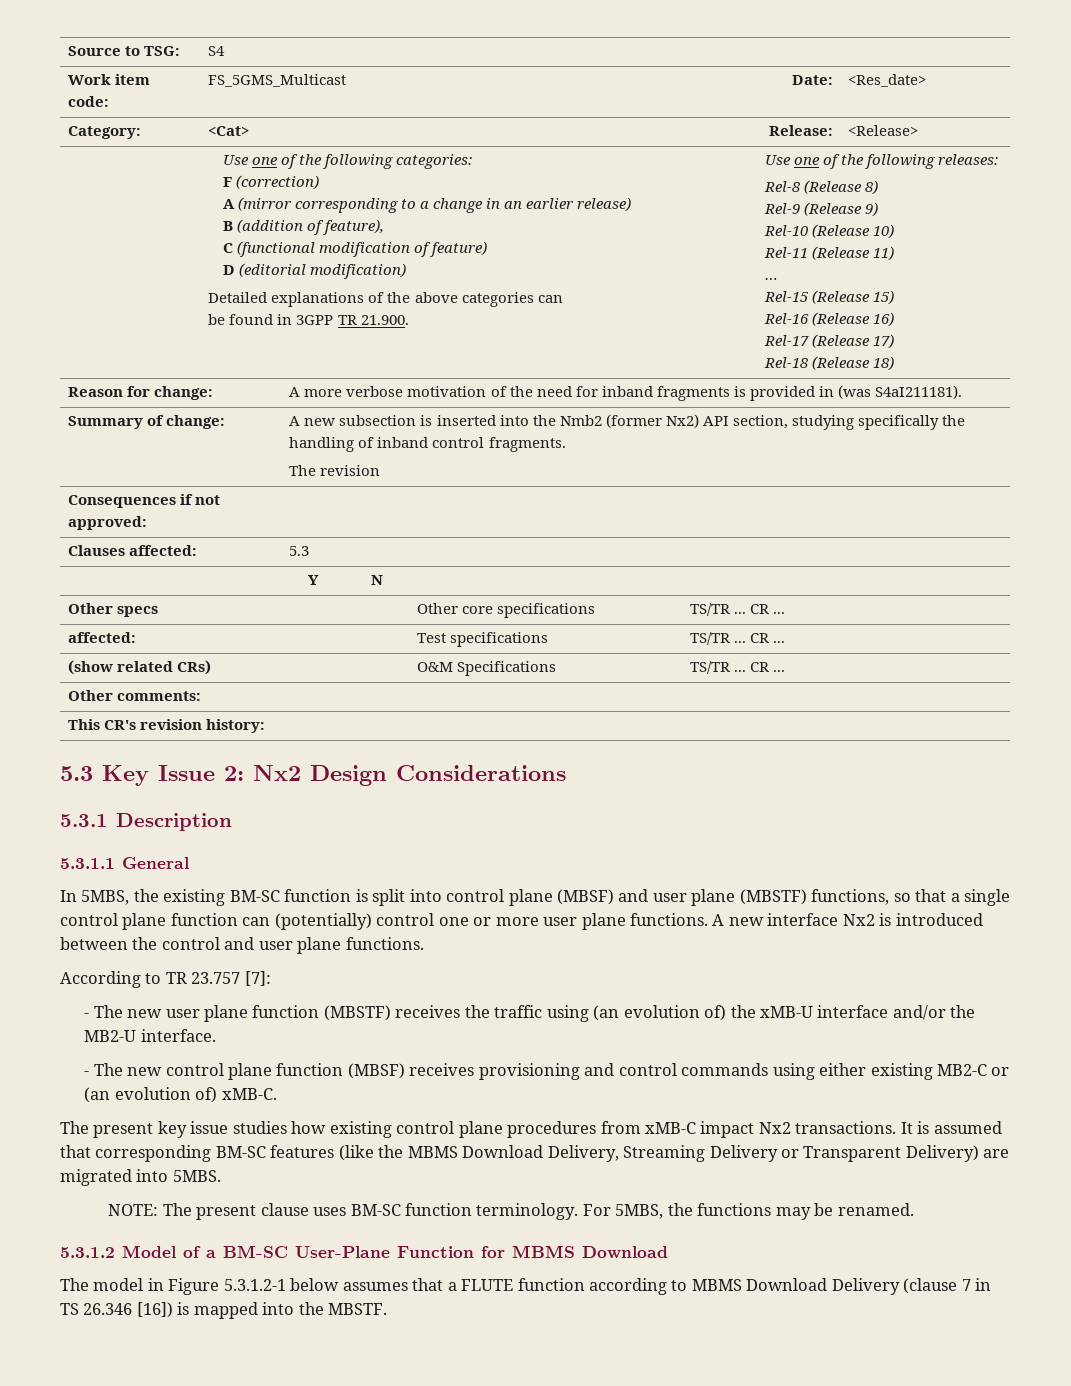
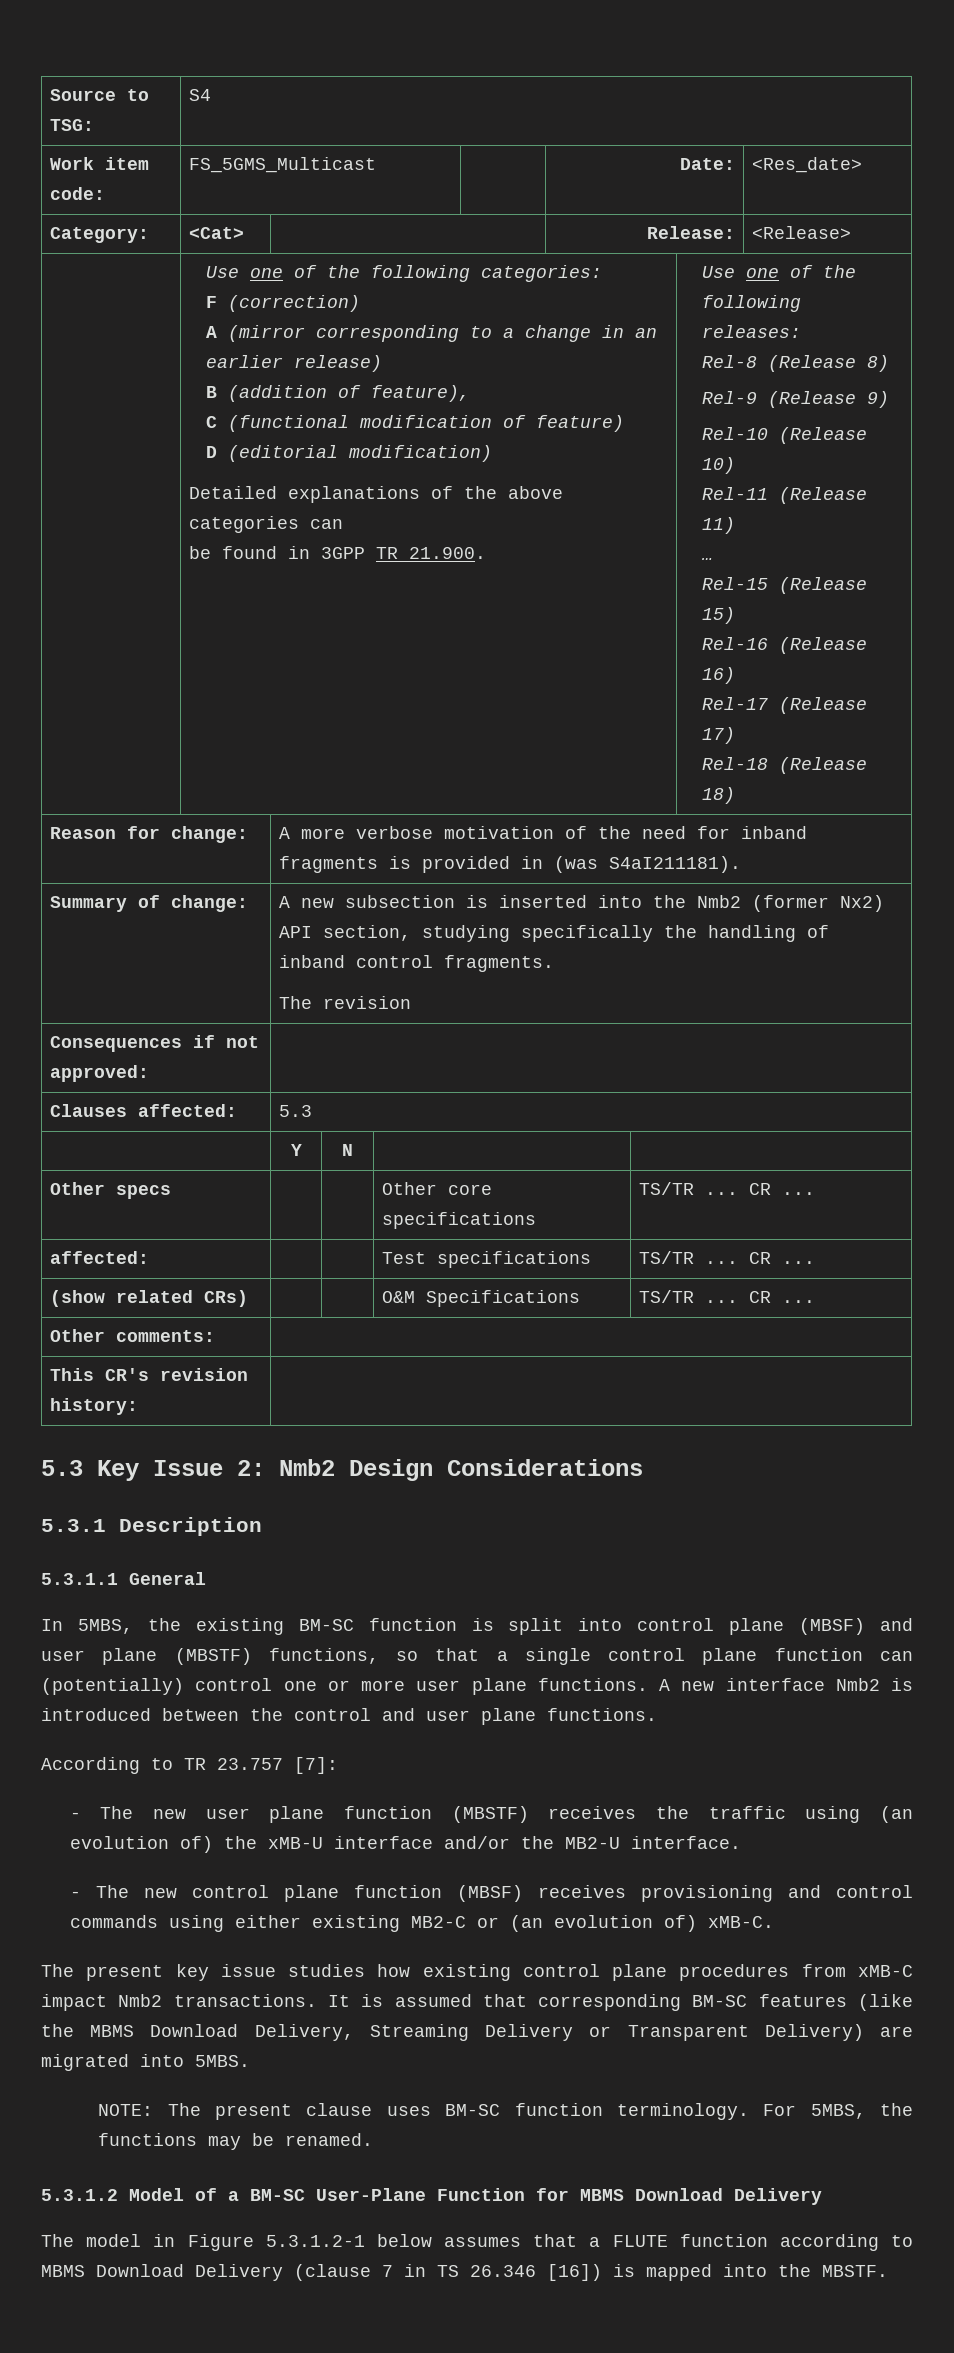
[253,765,301,781] Nx2 -> [279,1459,335,1476] Nmb2
[842,914,875,926] Nx2 -> [835,1678,880,1691] Nmb2
[758,1122,791,1134] Nx2 -> [118,1994,163,2007] Nmb2
(668, 1252) none -> [734,2188,822,2205] Delivery

